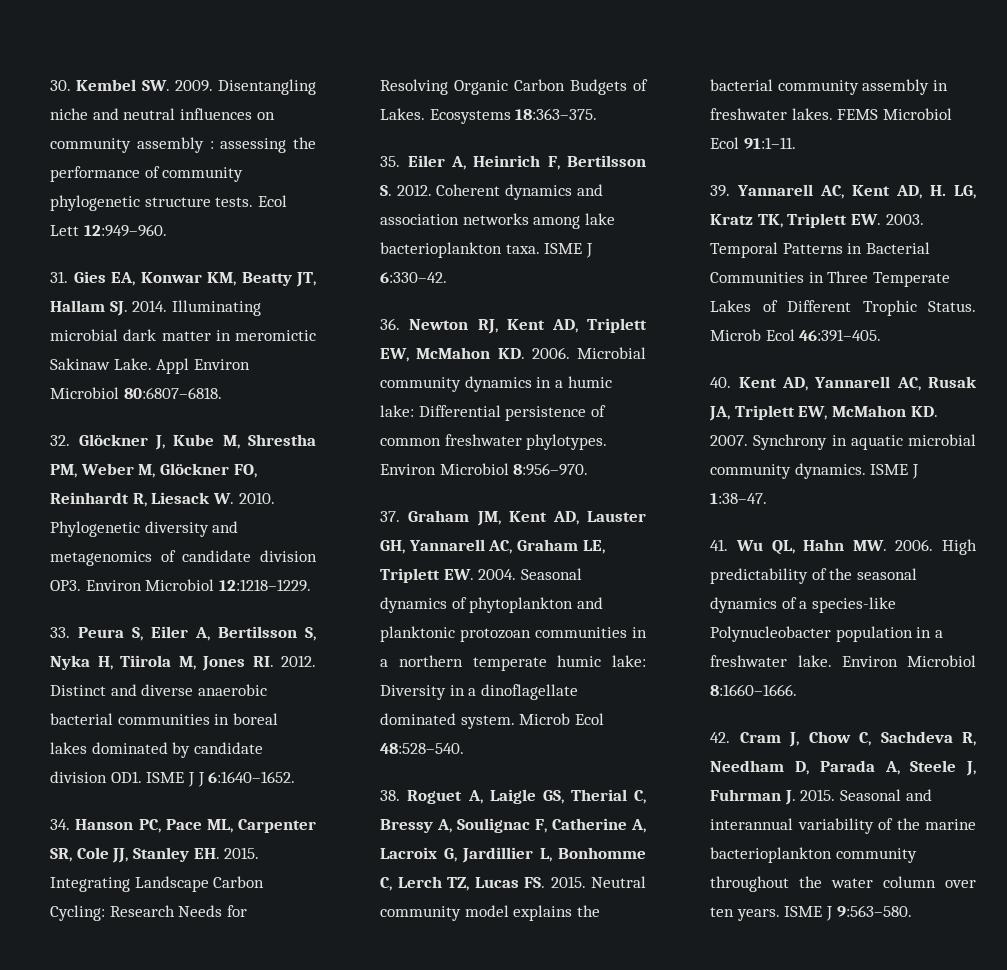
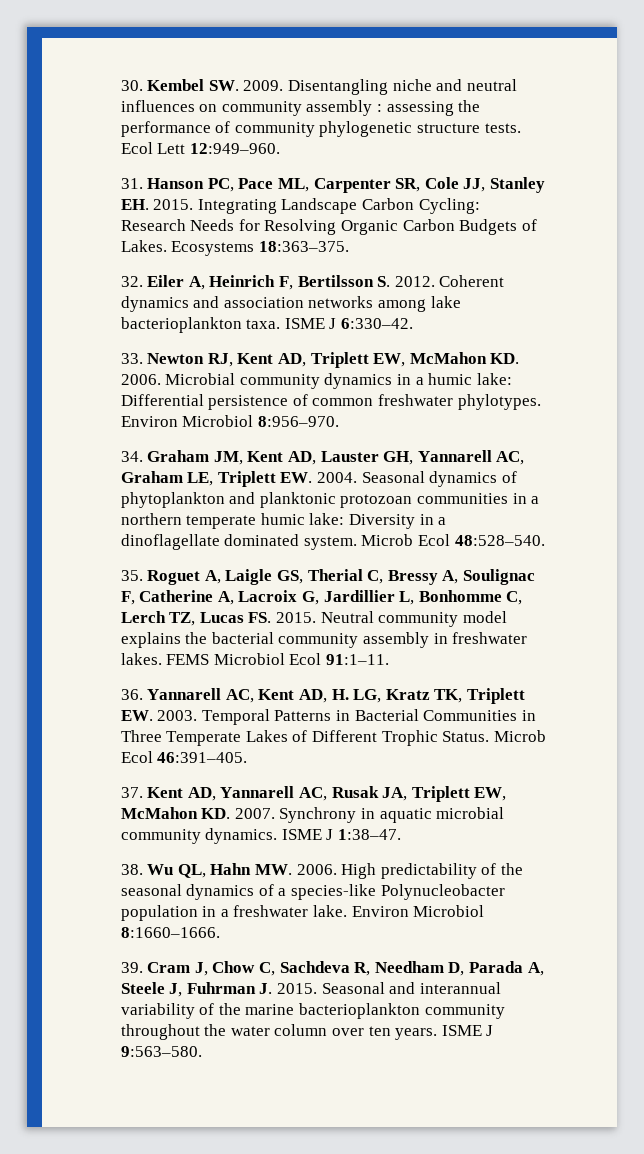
[73,271,316,287] [50,300,262,316] [50,329,316,341] [50,358,251,374] [50,387,222,399] [50,434,316,450] [50,463,257,478] [50,492,275,507] [50,521,239,537] [50,550,317,566] [50,579,312,592] [50,626,316,641] [50,655,316,671] [50,684,268,696] [50,713,279,725] [50,742,264,758] [50,771,296,787] [50,819,71,830] Gies EA, Konwar KM, Beatty JT, Hallam SJ. 2014. Illuminating microbial dark matter in meromictic Sakinaw Lake. Appl Environ Microbiol 80:6807–6818. // 32. Glöckner J, Kube M, Shrestha PM, Weber M, Glöckner FO, Reinhardt R, Liesack W. 2010. Phylogenetic diversity and metagenomics of candidate division OP3. Environ Microbiol 12:1218–1229. // 33. Peura S, Eiler A, Bertilsson S, Nyka H, Tiirola M, Jones RI. 2012. Distinct and diverse anaerobic bacterial communities in boreal lakes dominated by candidate division OD1. ISME J J 6:1640–1652. // 34. -> (143, 183) none
[380,156,401,167] 35. -> [120,276,143,287] 32.
[380,318,401,330] 36. -> [120,353,143,364] 33.
[380,511,401,522] 37. -> [120,451,143,462] 34.
[380,790,401,801] 38. -> [120,570,143,581] 35.
[710,185,731,197] 39. -> [120,689,143,700] 36.
[710,377,732,388] 40. -> [120,787,143,798] 37.
[710,539,729,551] 41. -> [120,864,143,875] 38.
[710,732,731,743] 42. -> [120,962,143,973] 39.

